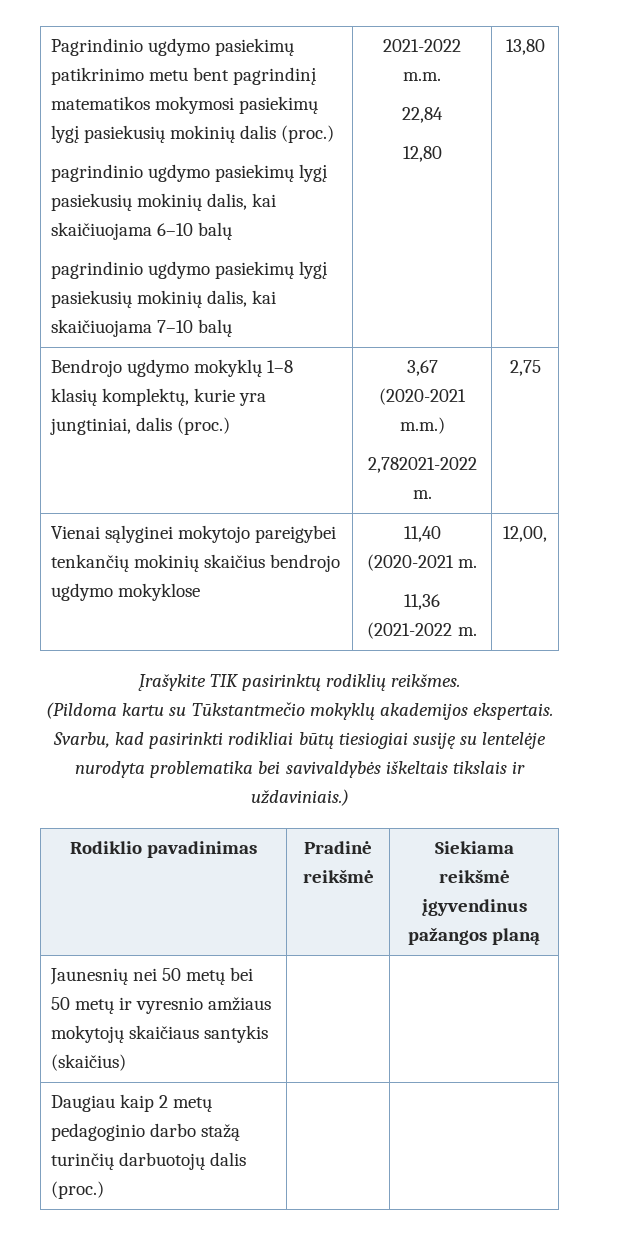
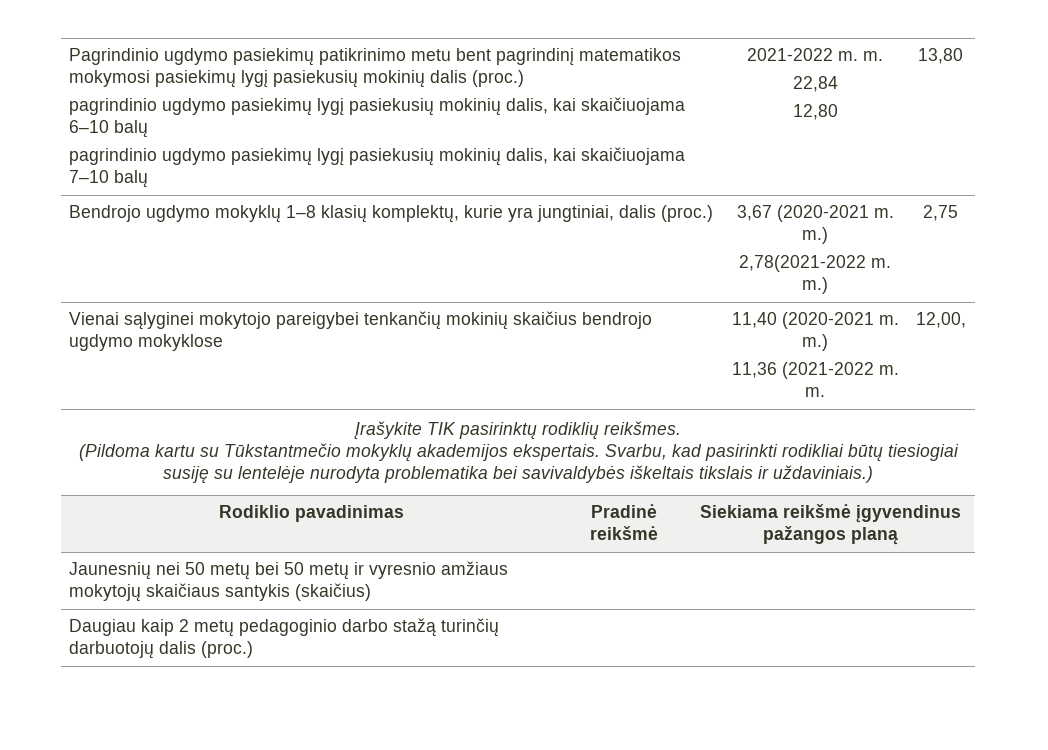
[403,72,441,81] m.m. -> [838,51,884,61] m. m.
[399,417,445,434] [367,457,477,473] [412,490,432,499] m.m.) // 2,782021-2022 m. -> [873,208,894,218] [802,227,828,244] [739,255,892,272] [802,277,828,294] m. m.) // 2,78(2021-2022 m. m.)
(478, 563) none -> [802,334,828,351] m.)
(477, 631) none -> [805,387,825,397] m.

